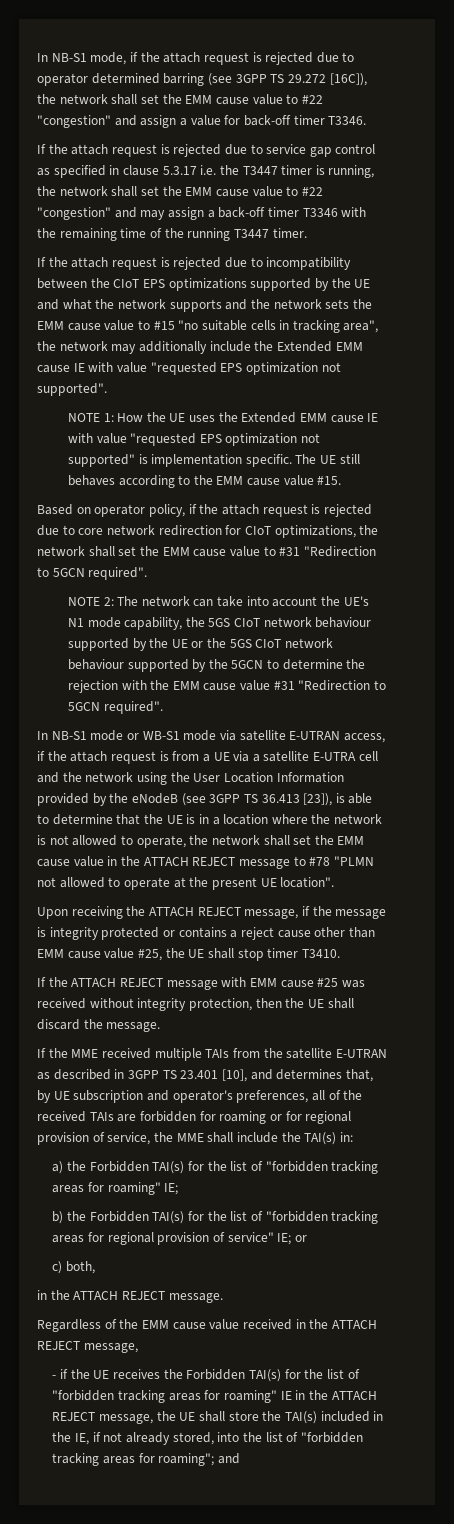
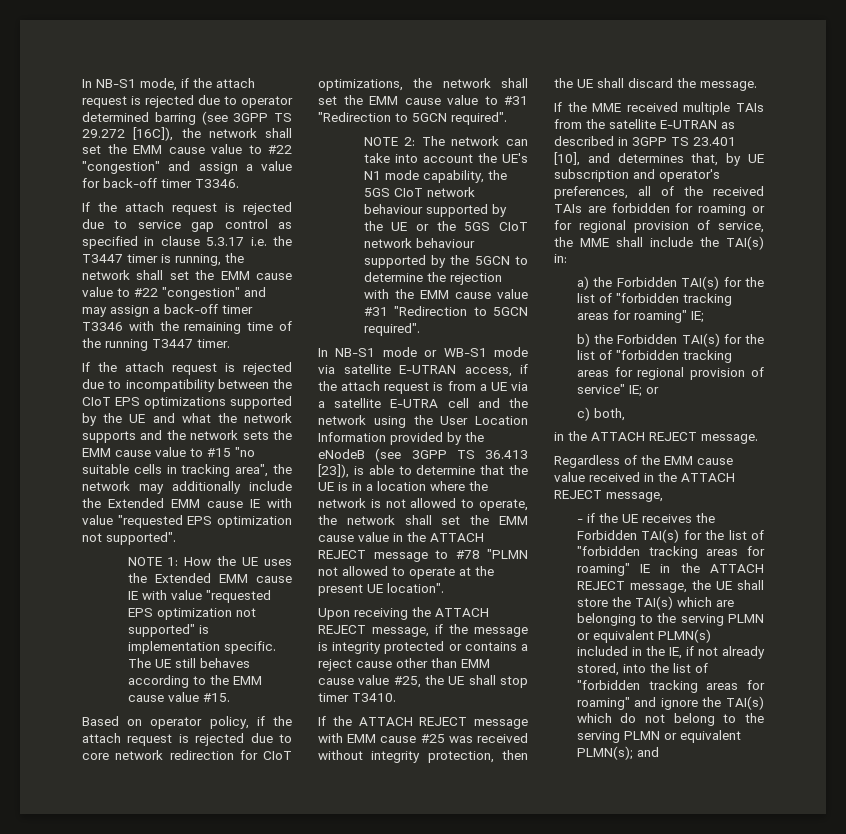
(317, 1417) none -> [676,597,734,607] [576,613,764,626] [576,629,711,643] which are belonging to the serving PLMN or equivalent PLMN(s)
[158,1453,215,1466] roaming"; -> [576,696,764,710] [576,713,764,726] [576,730,741,743] [576,746,633,760] roaming" and ignore the TAI(s) which do not belong to the serving PLMN or equivalent PLMN(s);

